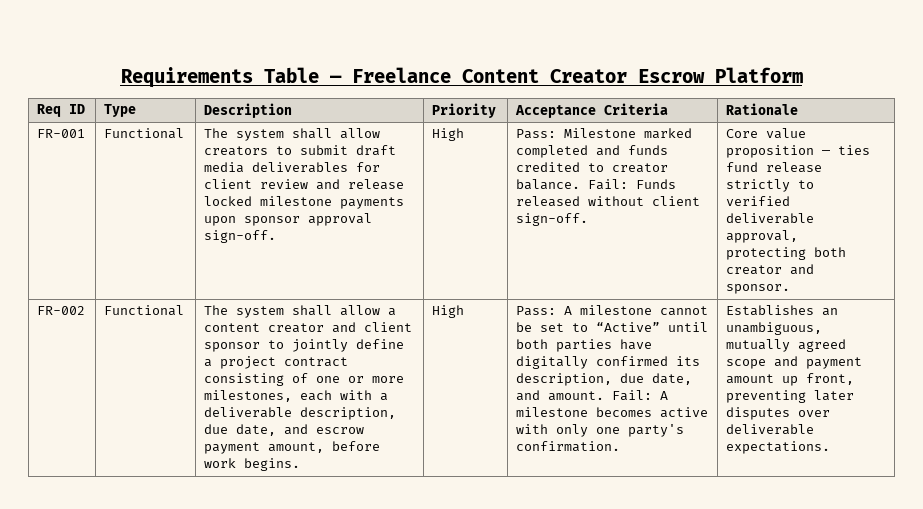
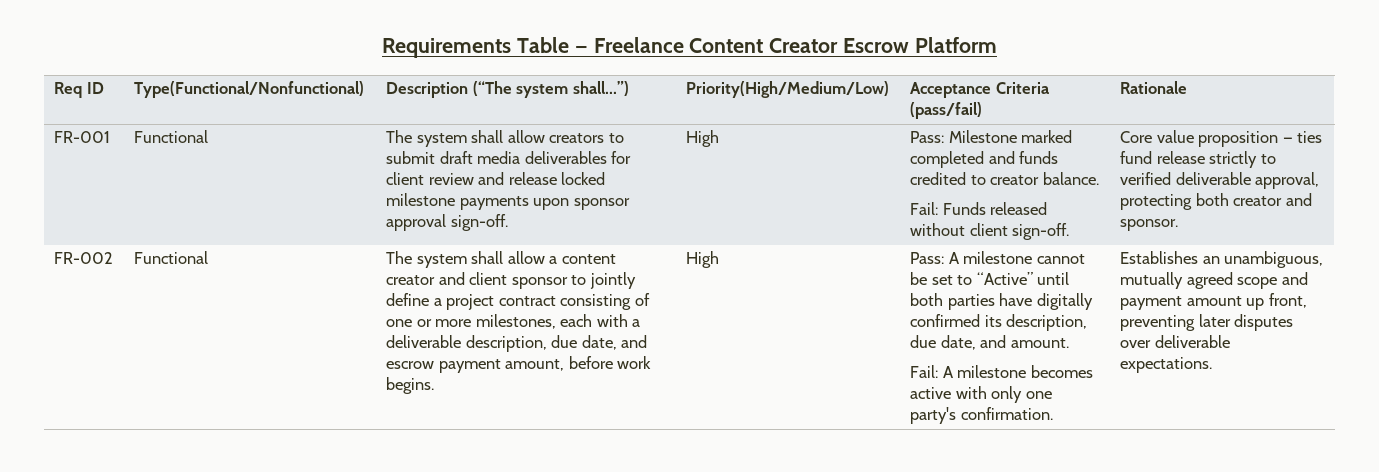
[104,104,137,117] Type -> [134,81,365,98] Type(Functional/Nonfunctional)
[432,103,497,118] | Priority -> [472,81,629,98] [686,81,890,98] (“The system shall...”) | Priority(High/Medium/Low)
(669, 109) none -> [910,102,983,119] (pass/fail)
(581, 184) none -> (1099, 178) //
(605, 396) none -> (1069, 343) //

